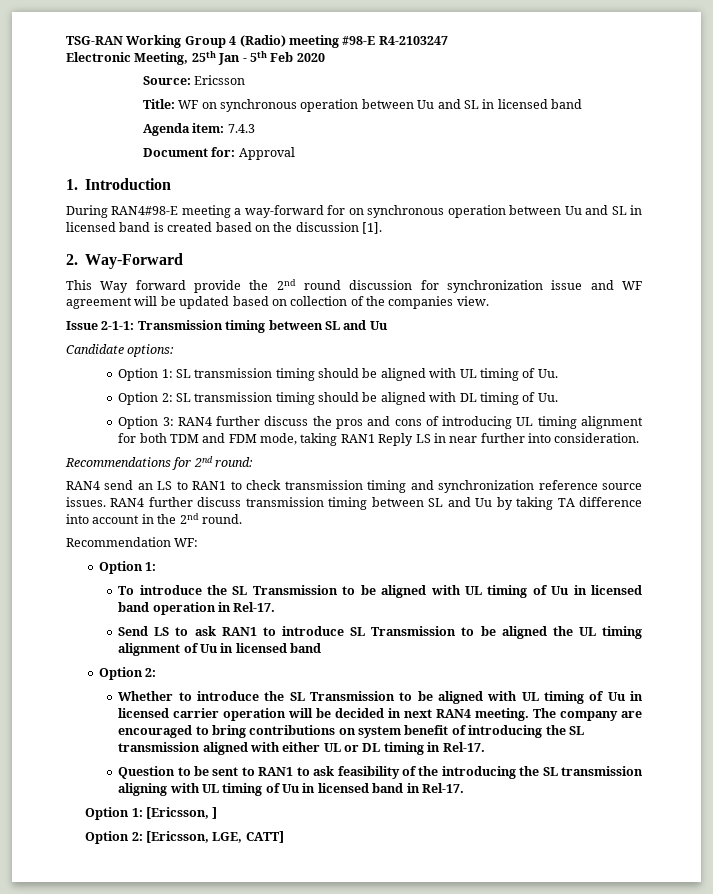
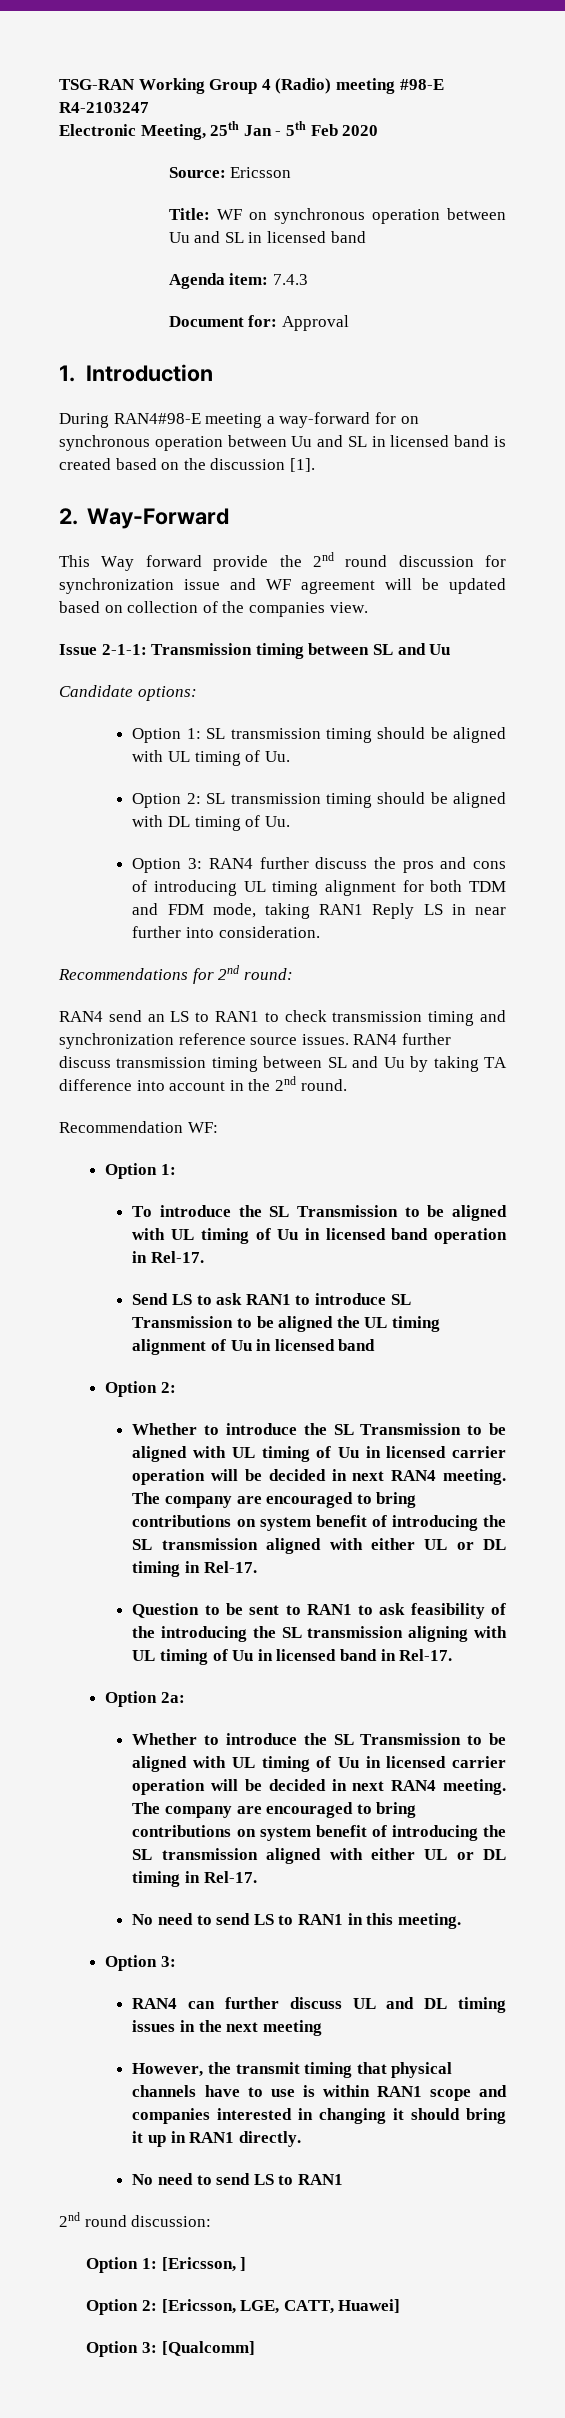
(464, 788) none -> [105,1691,185,1707] [132,1733,507,1745] [132,1756,507,1772] [132,1779,507,1795] [132,1802,417,1818] [132,1825,507,1841] [132,1848,507,1864] [132,1871,257,1887] [132,1913,461,1929] [105,1955,176,1971] [132,1997,507,2013] [132,2020,322,2036] [132,2062,453,2078] [132,2085,507,2101] [132,2108,506,2124] [132,2131,301,2147] [132,2173,344,2185] [59,2212,212,2227] // Option 2a: // Whether to introduce the SL Transmission to be aligned with UL timing of Uu in licensed carrier operation will be decided in next RAN4 meeting. The company are encouraged to bring contributions on system benefit of introducing the SL transmission aligned with either UL or DL timing in Rel-17. // No need to send LS to RAN1 in this meeting. // Option 3: // RAN4 can further discuss UL and DL timing issues in the next meeting // However, the transmit timing that physical channels have to use is within RAN1 scope and companies interested in changing it should bring it up in RAN1 directly. // No need to send LS to RAN1 // 2nd round discussion:
[245,831,284,843] CATT] -> [283,2299,401,2314] [86,2341,255,2357] CATT, Huawei] // Option 3: [Qualcomm]

